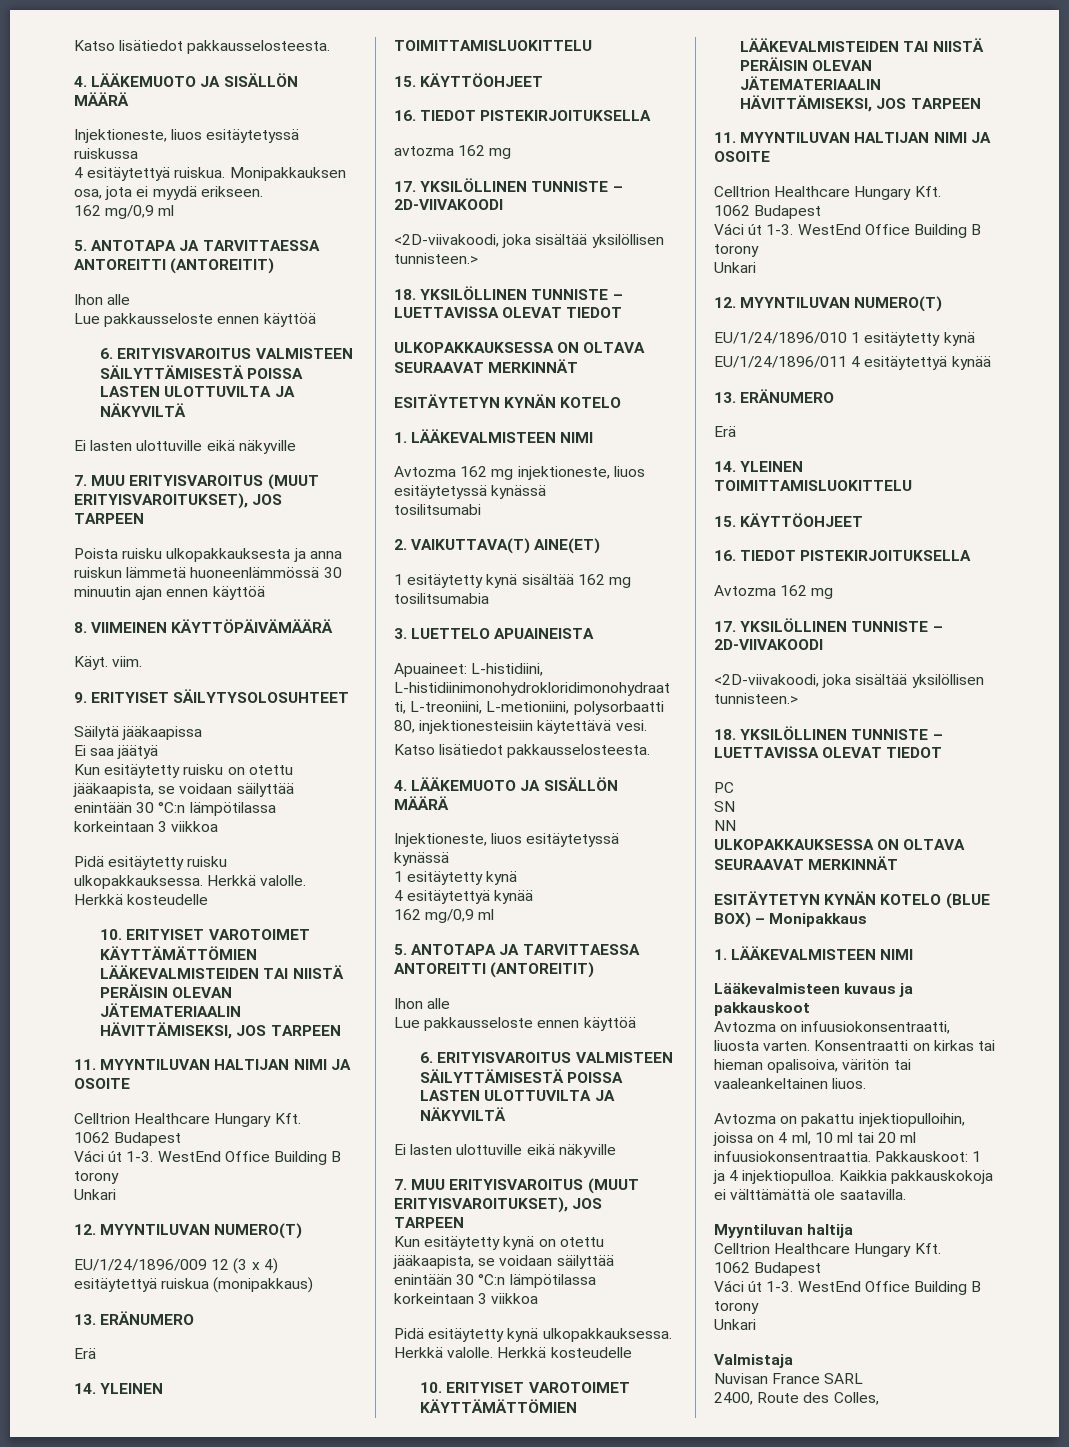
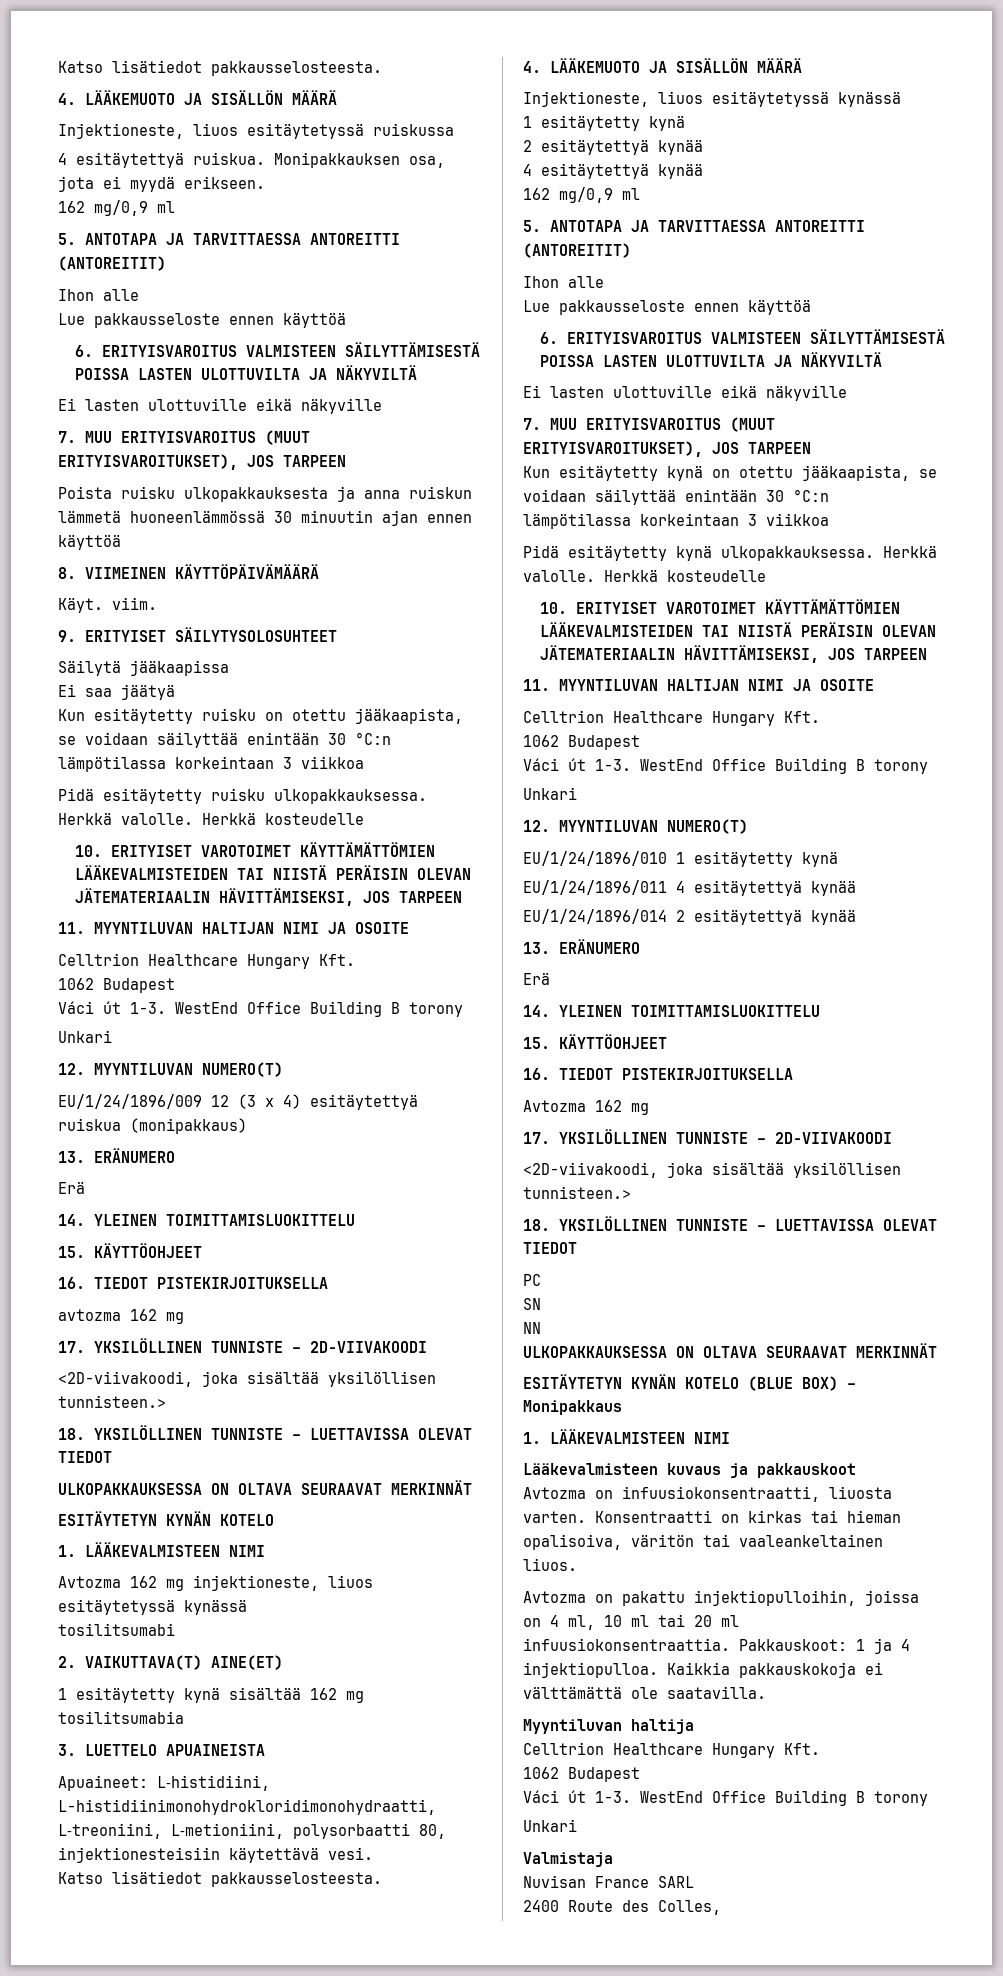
(518, 878) none -> [523,139,703,155] // 2 esitäytettyä kynää
(991, 363) none -> [523,909,856,925] // EU/1/24/1896/014 2 esitäytettyä kynää
[714,1392,753,1405] 2400, -> [523,1900,559,1912] 2400

